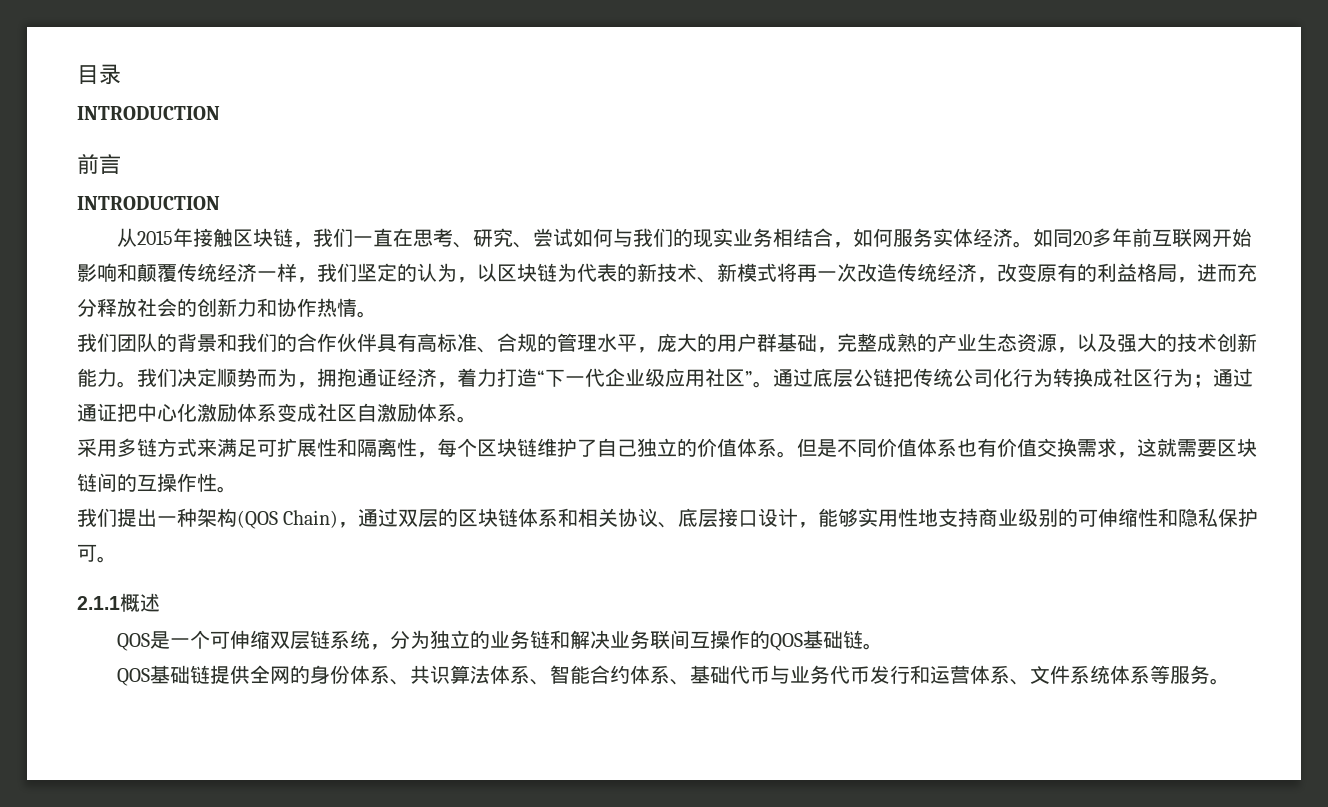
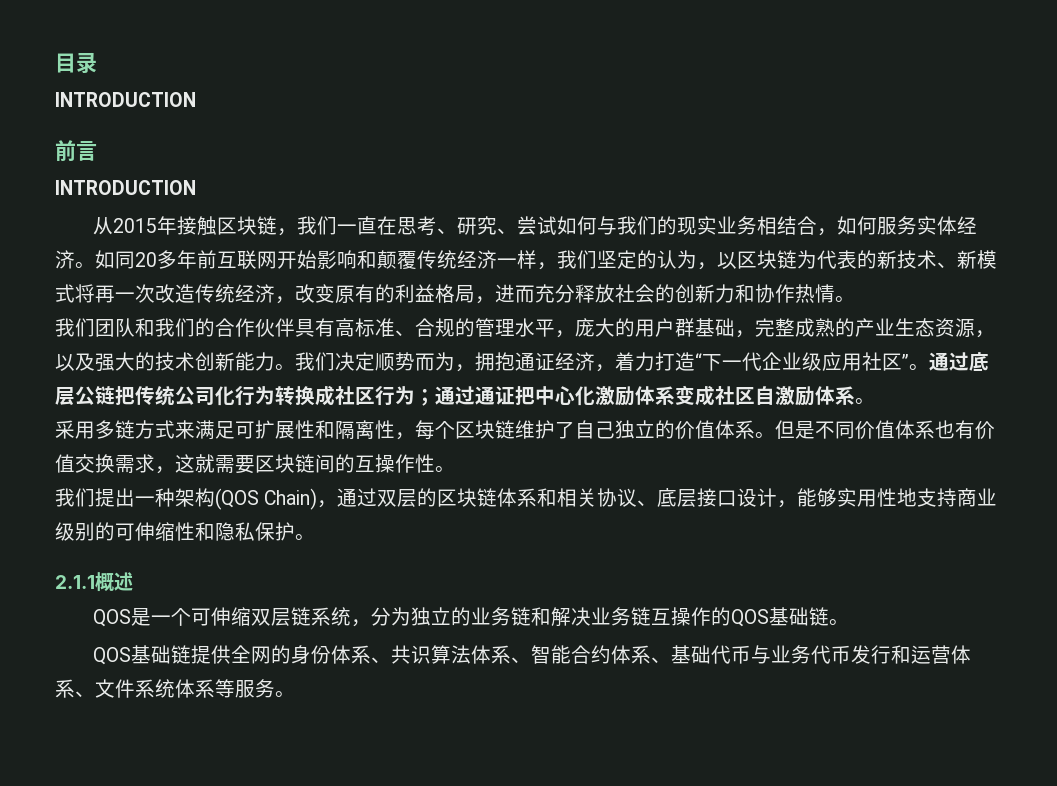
[157,333,217,352] 的背景 -> (135, 327) none
[77,544,97,562] 可 -> (295, 531) none
[650,630,691,649] 联间 -> [631,607,652,626] 链

